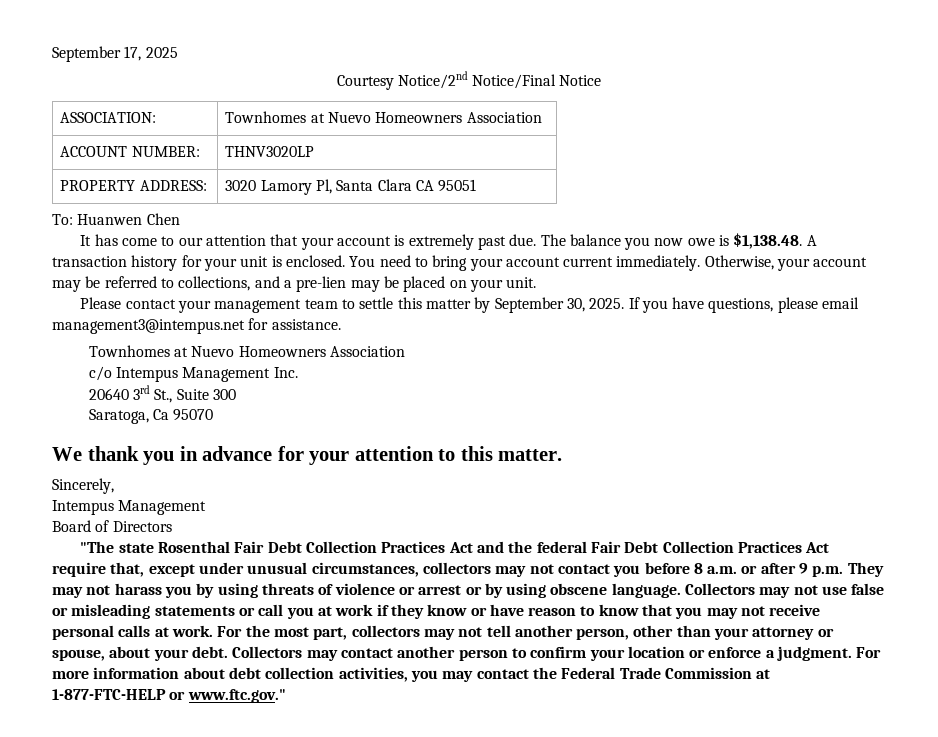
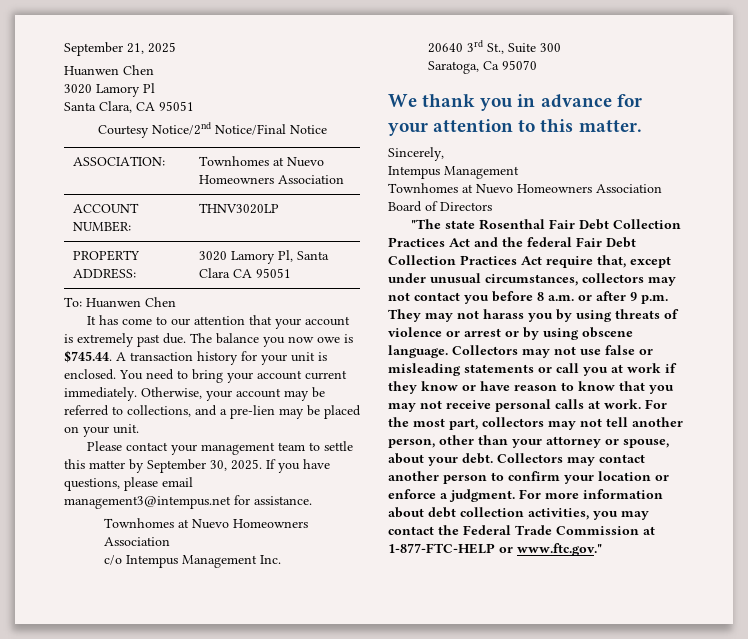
[52,46,142,62] September 17, -> [64,42,144,56] September 21,
(178, 52) none -> [64,65,154,76] [64,83,155,97] [64,101,194,113] // Huanwen Chen // 3020 Lamory Pl // Santa Clara, CA 95051
[733,233,803,249] $1,138.48. -> [64,350,112,363] $745.44.
(207, 507) none -> [388,183,662,194] Townhomes at Nuevo Homeowners Association

